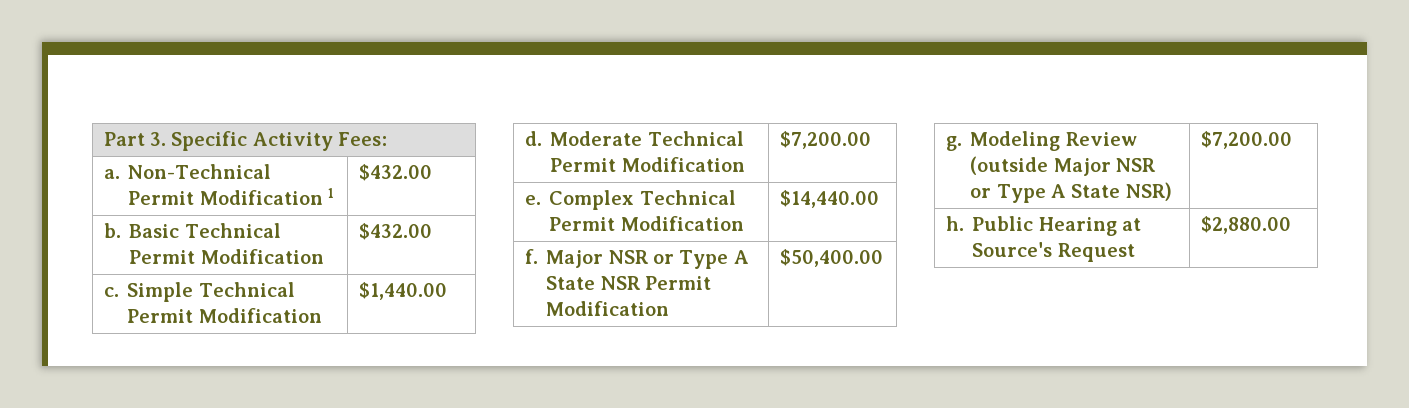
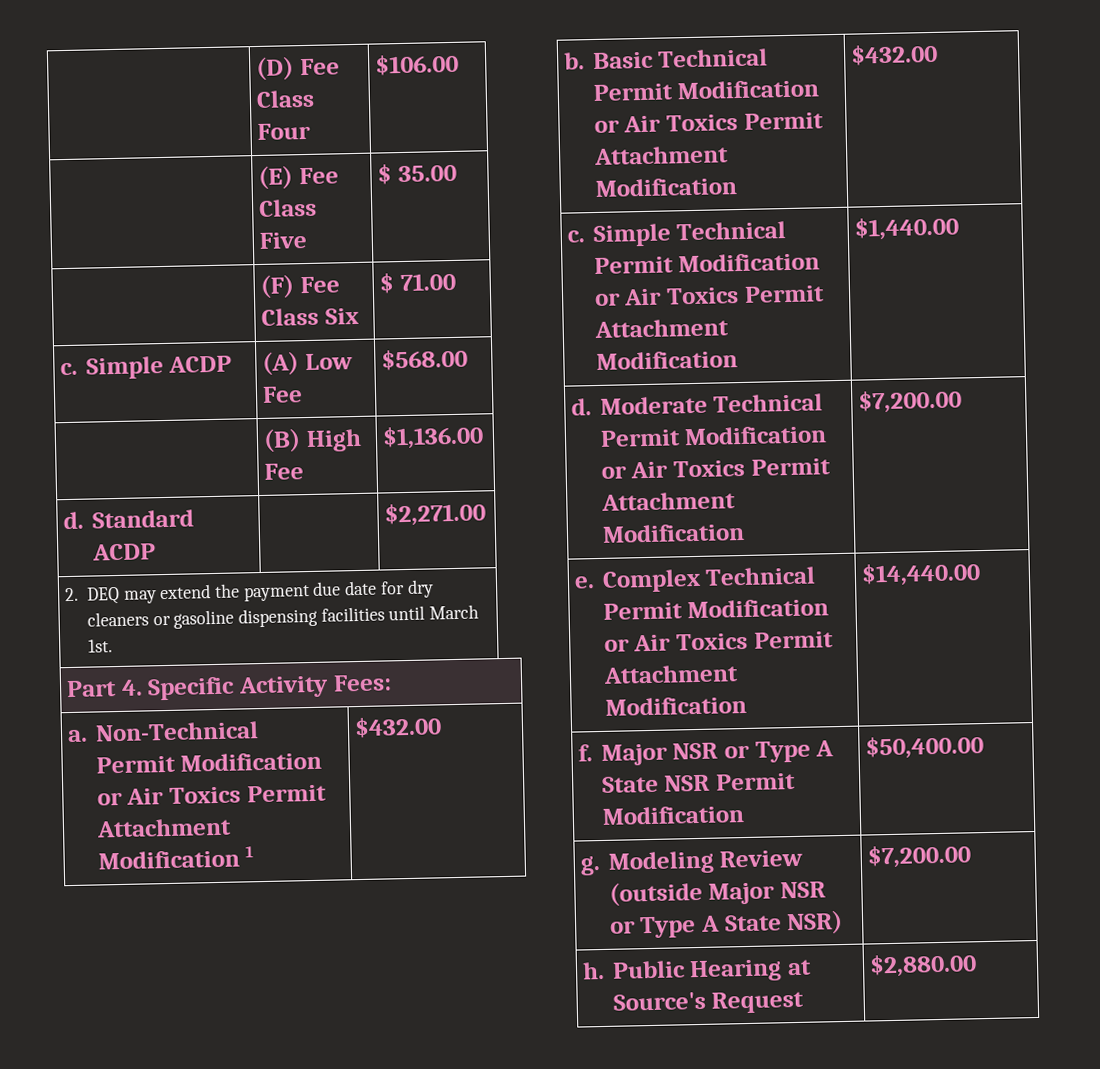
[103,132,167,146] Part 3. -> [256,56,340,81] [256,89,316,108] [257,122,312,140] [374,52,460,76] [258,165,339,190] [258,198,318,217] [259,231,308,249] [377,163,457,185] [260,274,340,299] [261,307,359,326] [379,272,456,294] [60,355,233,380] [262,351,353,376] [262,386,304,403] [381,347,469,371] [263,428,362,453] [264,463,305,480] [382,424,485,450] [63,509,194,530] [91,543,156,561] [384,501,487,527] [65,579,434,605] [86,604,480,629] [87,639,113,653] [66,679,143,698] | (D) Fee Class Four | $106.00 // | (E) Fee Class Five | $ 35.00 // | (F) Fee Class Six | $ 71.00 // c. Simple ACDP | (A) Low Fee | $568.00 // | (B) High Fee | $1,136.00 // d. Standard ACDP | | $2,271.00 // 2. DEQ may extend the payment due date for dry cleaners or gasoline dispensing facilities until March 1st. // Part 4.
(323, 197) none -> [96,784,327,806] [95,817,232,838] [97,849,240,870] or Air Toxics Permit Attachment Modification
(324, 256) none -> [593,112,824,134] [592,145,729,166] [594,177,737,197] or Air Toxics Permit Attachment Modification
(322, 315) none -> [593,285,825,307] [593,318,729,339] [595,350,738,371] or Air Toxics Permit Attachment Modification
(745, 164) none -> [600,458,831,479] [600,491,736,511] [601,522,745,543] or Air Toxics Permit Attachment Modification
(744, 223) none -> [603,631,834,652] [602,664,739,684] [604,695,747,716] or Air Toxics Permit Attachment Modification

